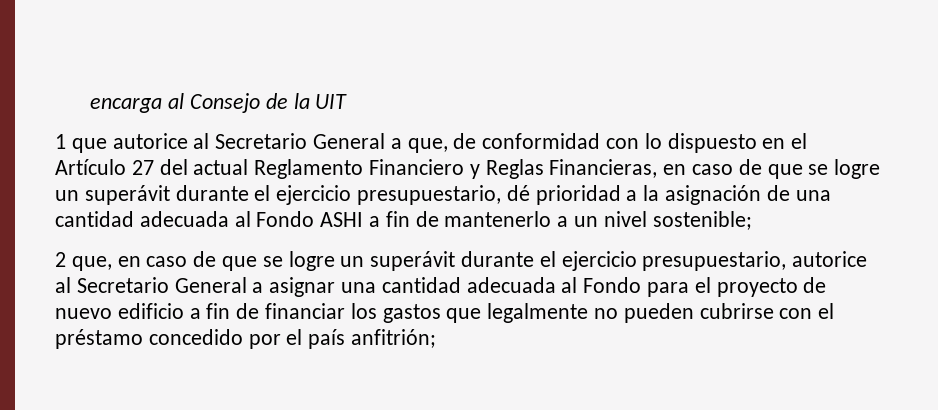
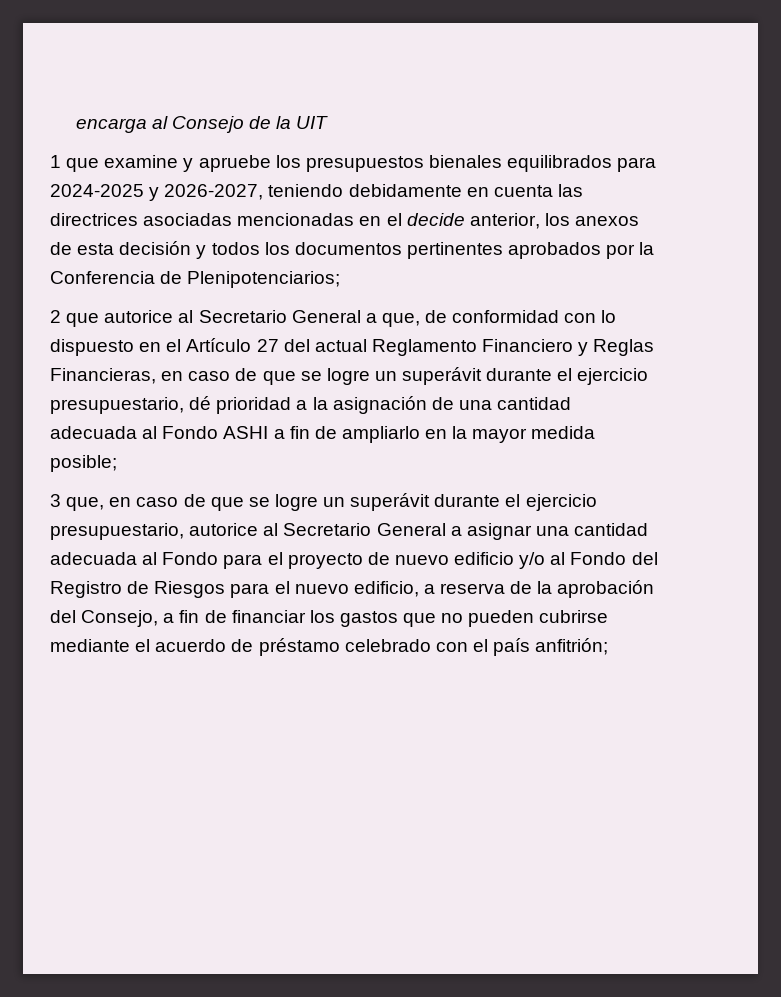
(107, 145) none -> [104,155,657,172] [50,184,583,201] [50,213,640,229] [50,241,655,259] [50,271,341,288] [50,310,100,327] examine y apruebe los presupuestos bienales equilibrados para 2024-2025 y 2026-2027, teniendo debidamente en cuenta las directrices asociadas mencionadas en el decide anterior, los anexos de esta decisión y todos los documentos pertinentes aprobados por la Conferencia de Plenipotenciarios; // 2 que
[444,211,752,230] [55,252,66,267] mantenerlo a un nivel sostenible; // 2 -> [341,426,596,443] [50,455,117,472] [50,494,61,507] ampliarlo en la mayor medida posible; // 3
(184, 311) none -> [519,552,658,569] [50,580,655,598] [50,610,159,627] y/o al Fondo del Registro de Riesgos para el nuevo edificio, a reserva de la aprobación del Consejo,
[487,303,589,323] legalmente -> (437, 620) none
[779,303,835,319] [55,329,281,349] con el préstamo concedido por -> [50,638,468,656] mediante el acuerdo de préstamo celebrado con

